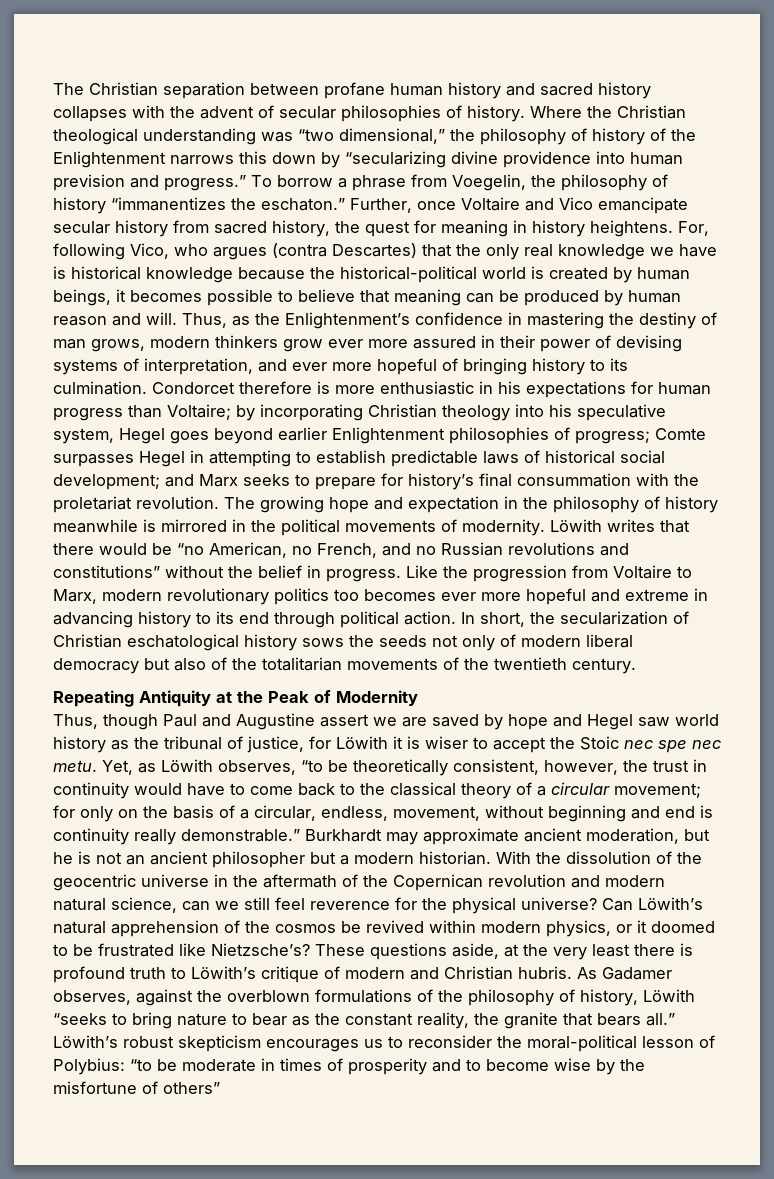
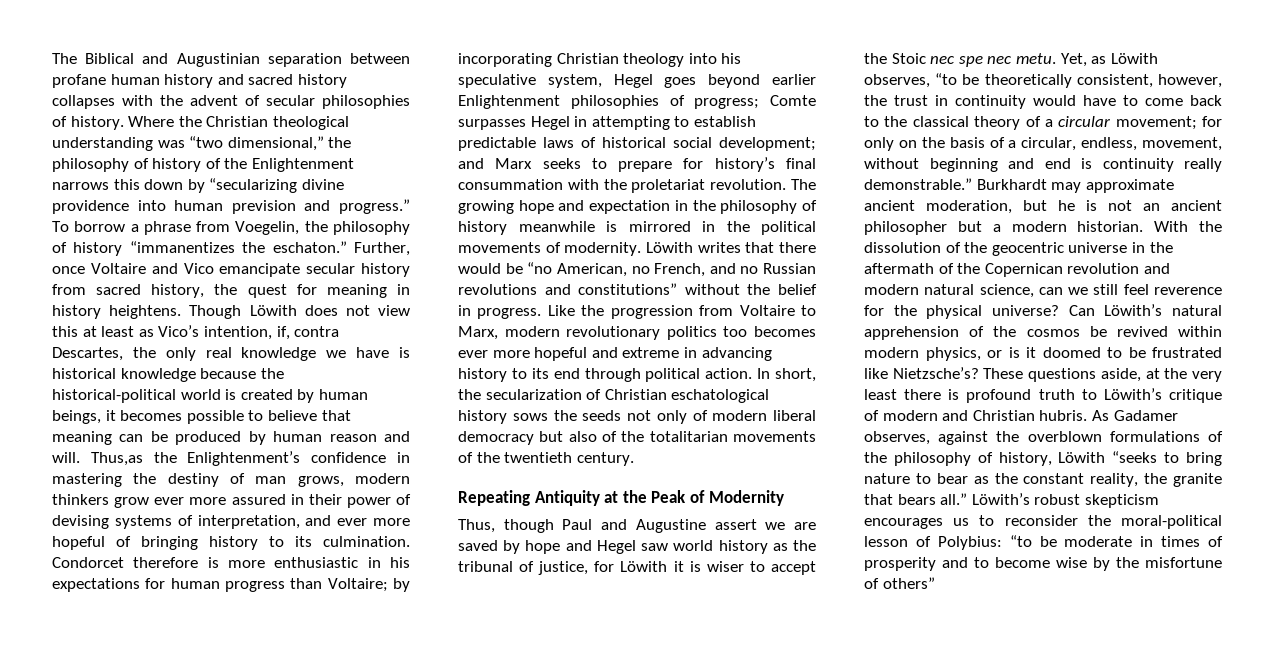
[53,82,158,96] The Christian -> [52,53,260,67] The Biblical and Augustinian
[678,221,709,236] [53,243,452,260] For, following Vico, who argues (contra Descartes) that -> [189,305,410,319] [52,325,340,340] [52,347,123,361] Though Löwith does not view this at least as Vico’s intention, if, contra Descartes,
[182,313,250,328] Thus, as -> [90,452,143,466] Thus,as
(632, 928) none -> [1008,347,1020,358] is

